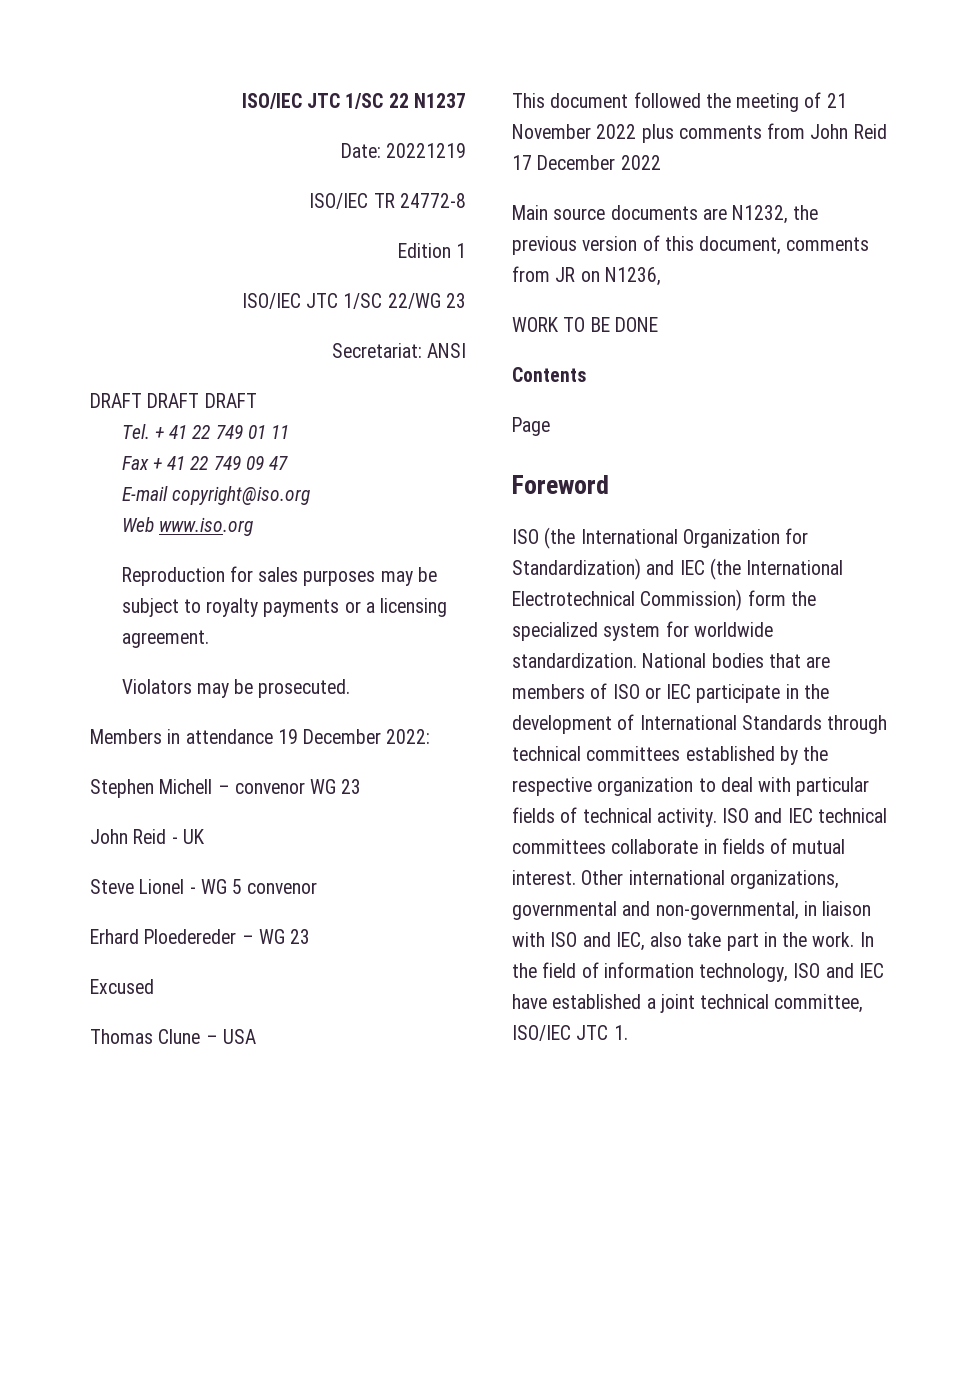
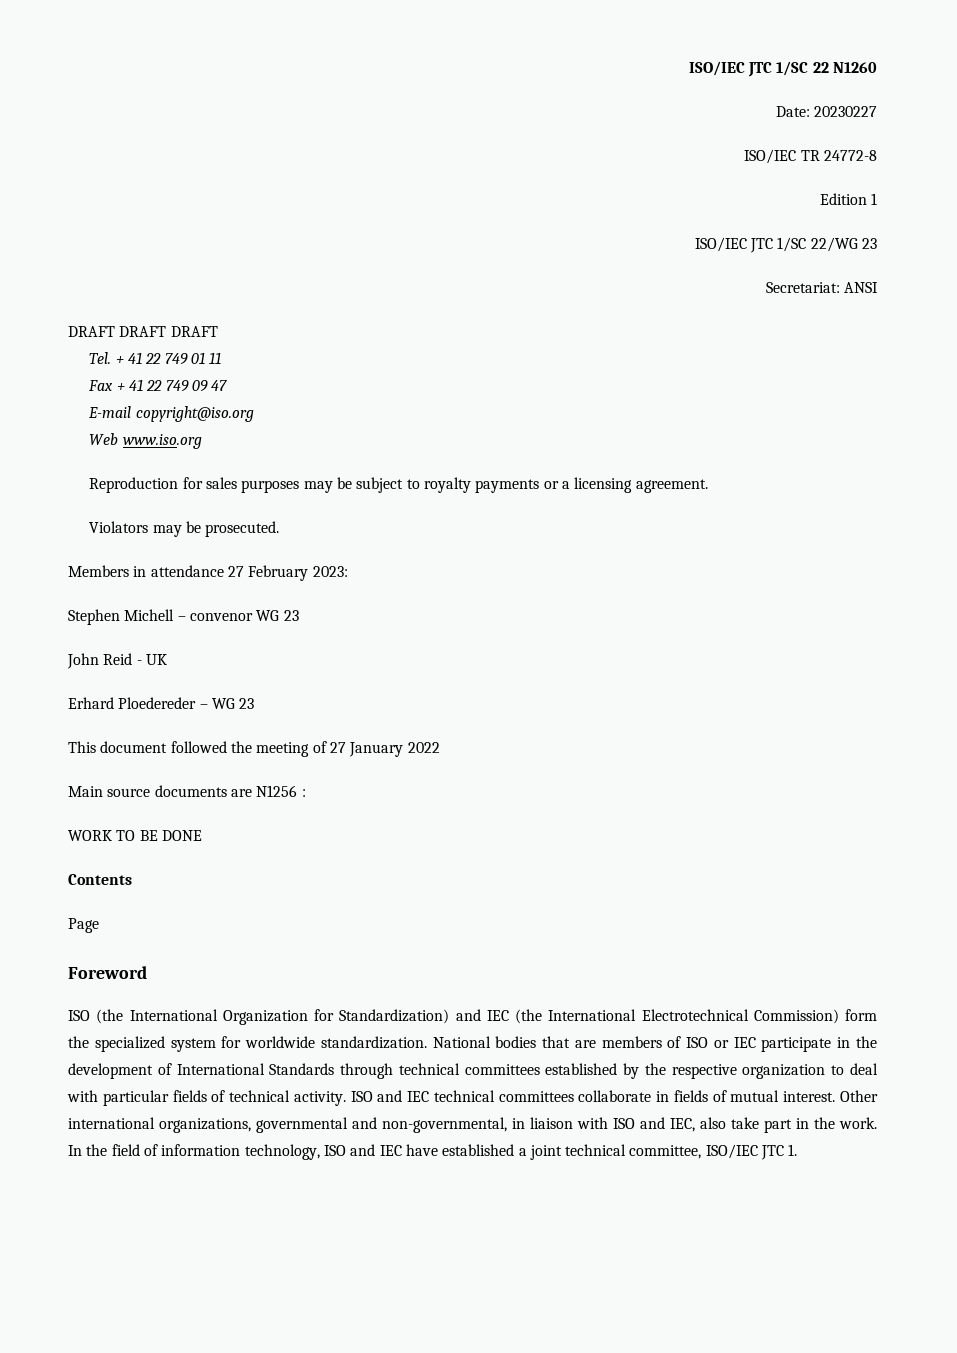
[413,93,466,108] N1237 -> [833,62,878,73] N1260
[386,143,466,158] 20221219 -> [814,106,878,117] 20230227
[277,729,431,744] 19 December 2022: -> [227,565,348,581] 27 February 2023:
[90,879,318,894] // Steve Lionel - WG 5 convenor -> (167, 659) none
[90,979,154,994] [90,1029,256,1044] // Excused // Thomas Clune – USA -> (255, 703) none
[826,93,847,108] [512,123,887,143] [512,155,616,170] 21 November 2022 plus comments from John Reid 17 December -> [329,742,404,757] 27 January
[732,205,819,224] [512,235,870,255] [512,266,661,286] N1232, the previous version of this document, comments from JR on N1236, -> [256,785,306,797] N1256 :

